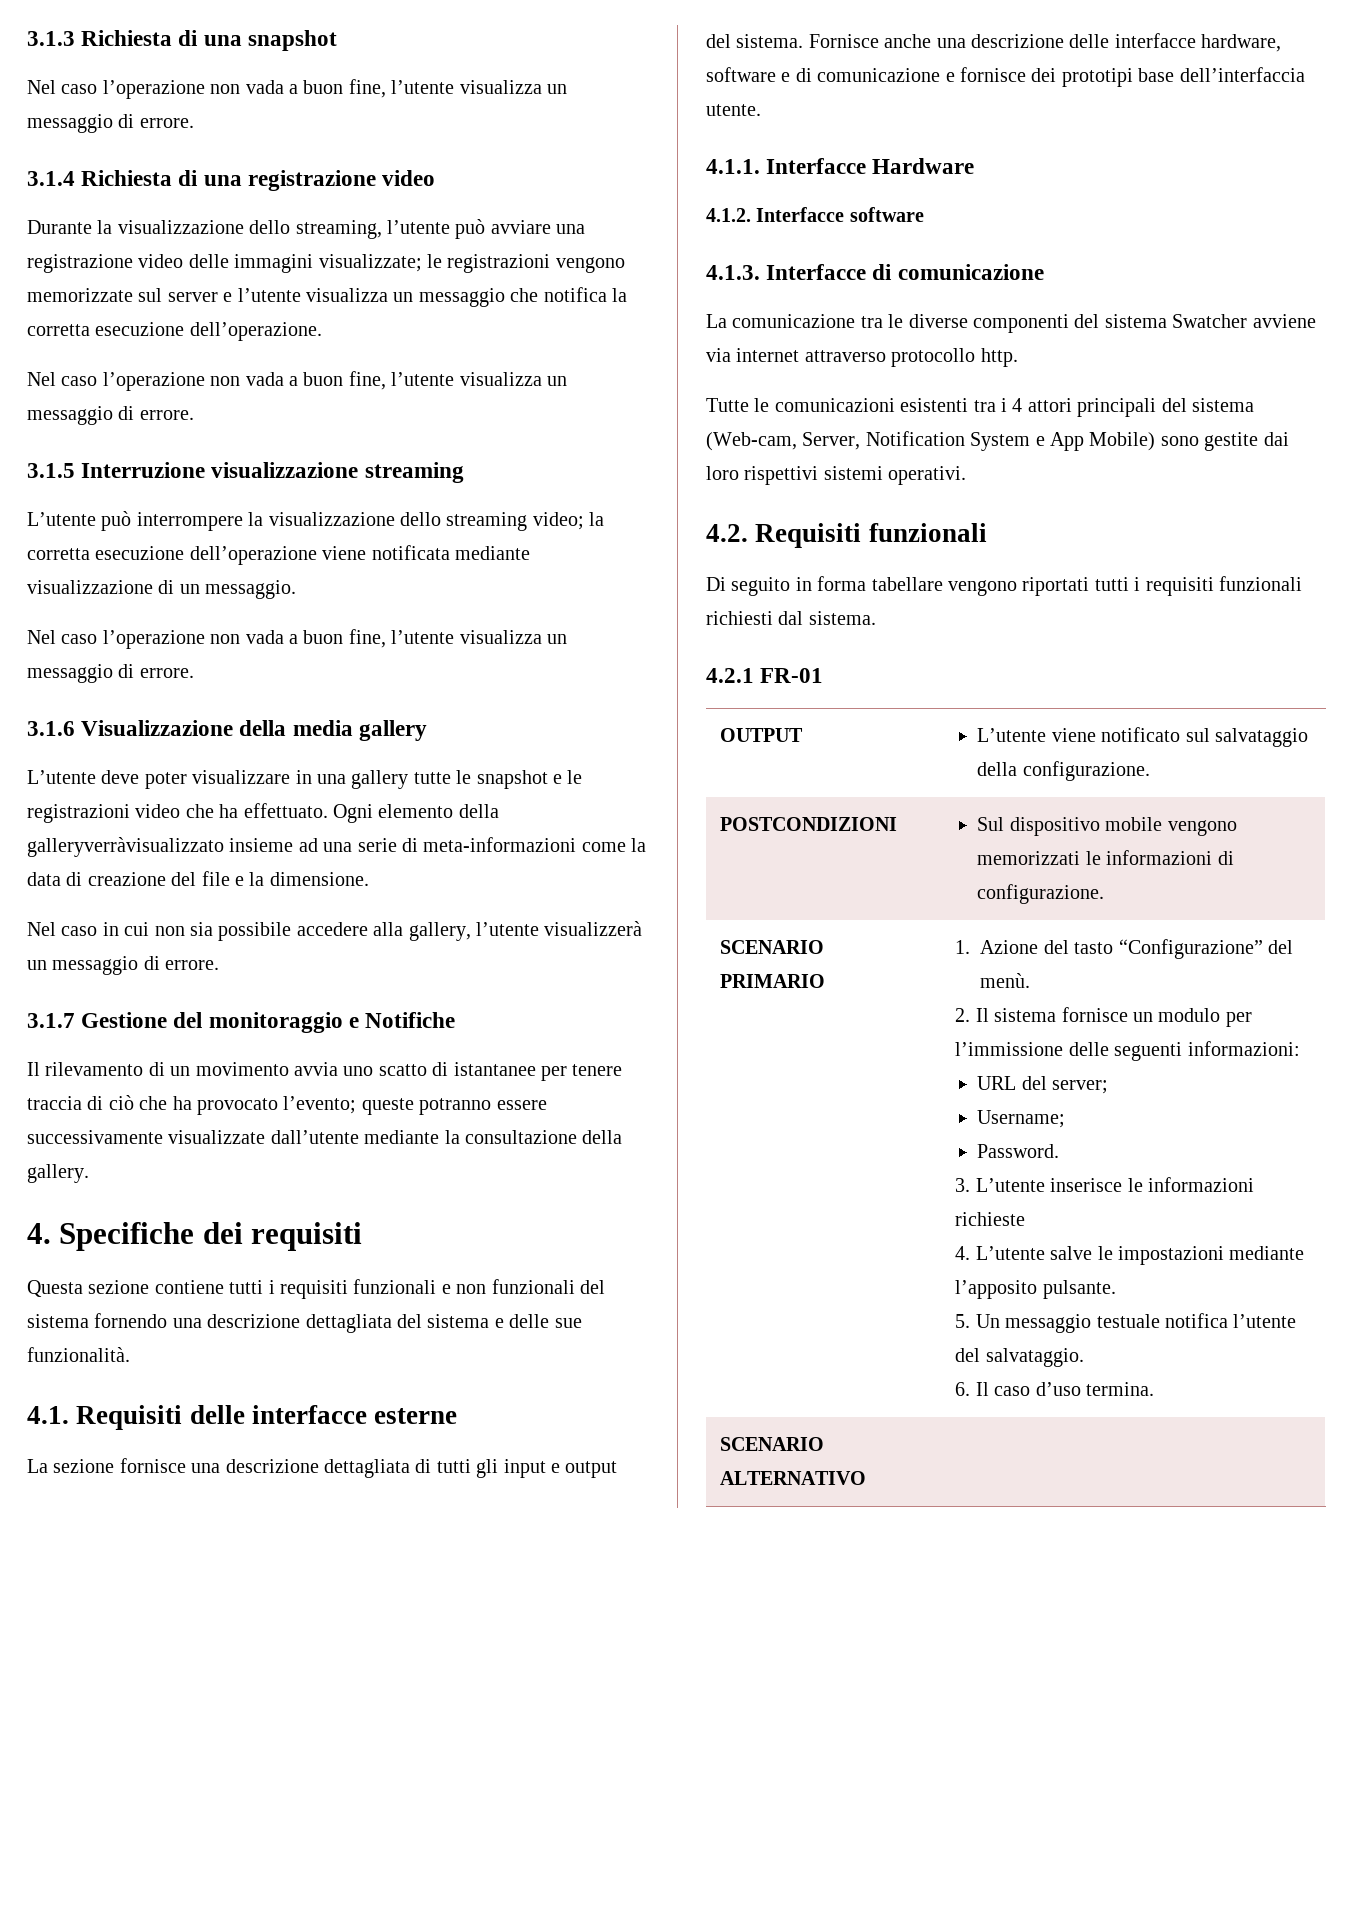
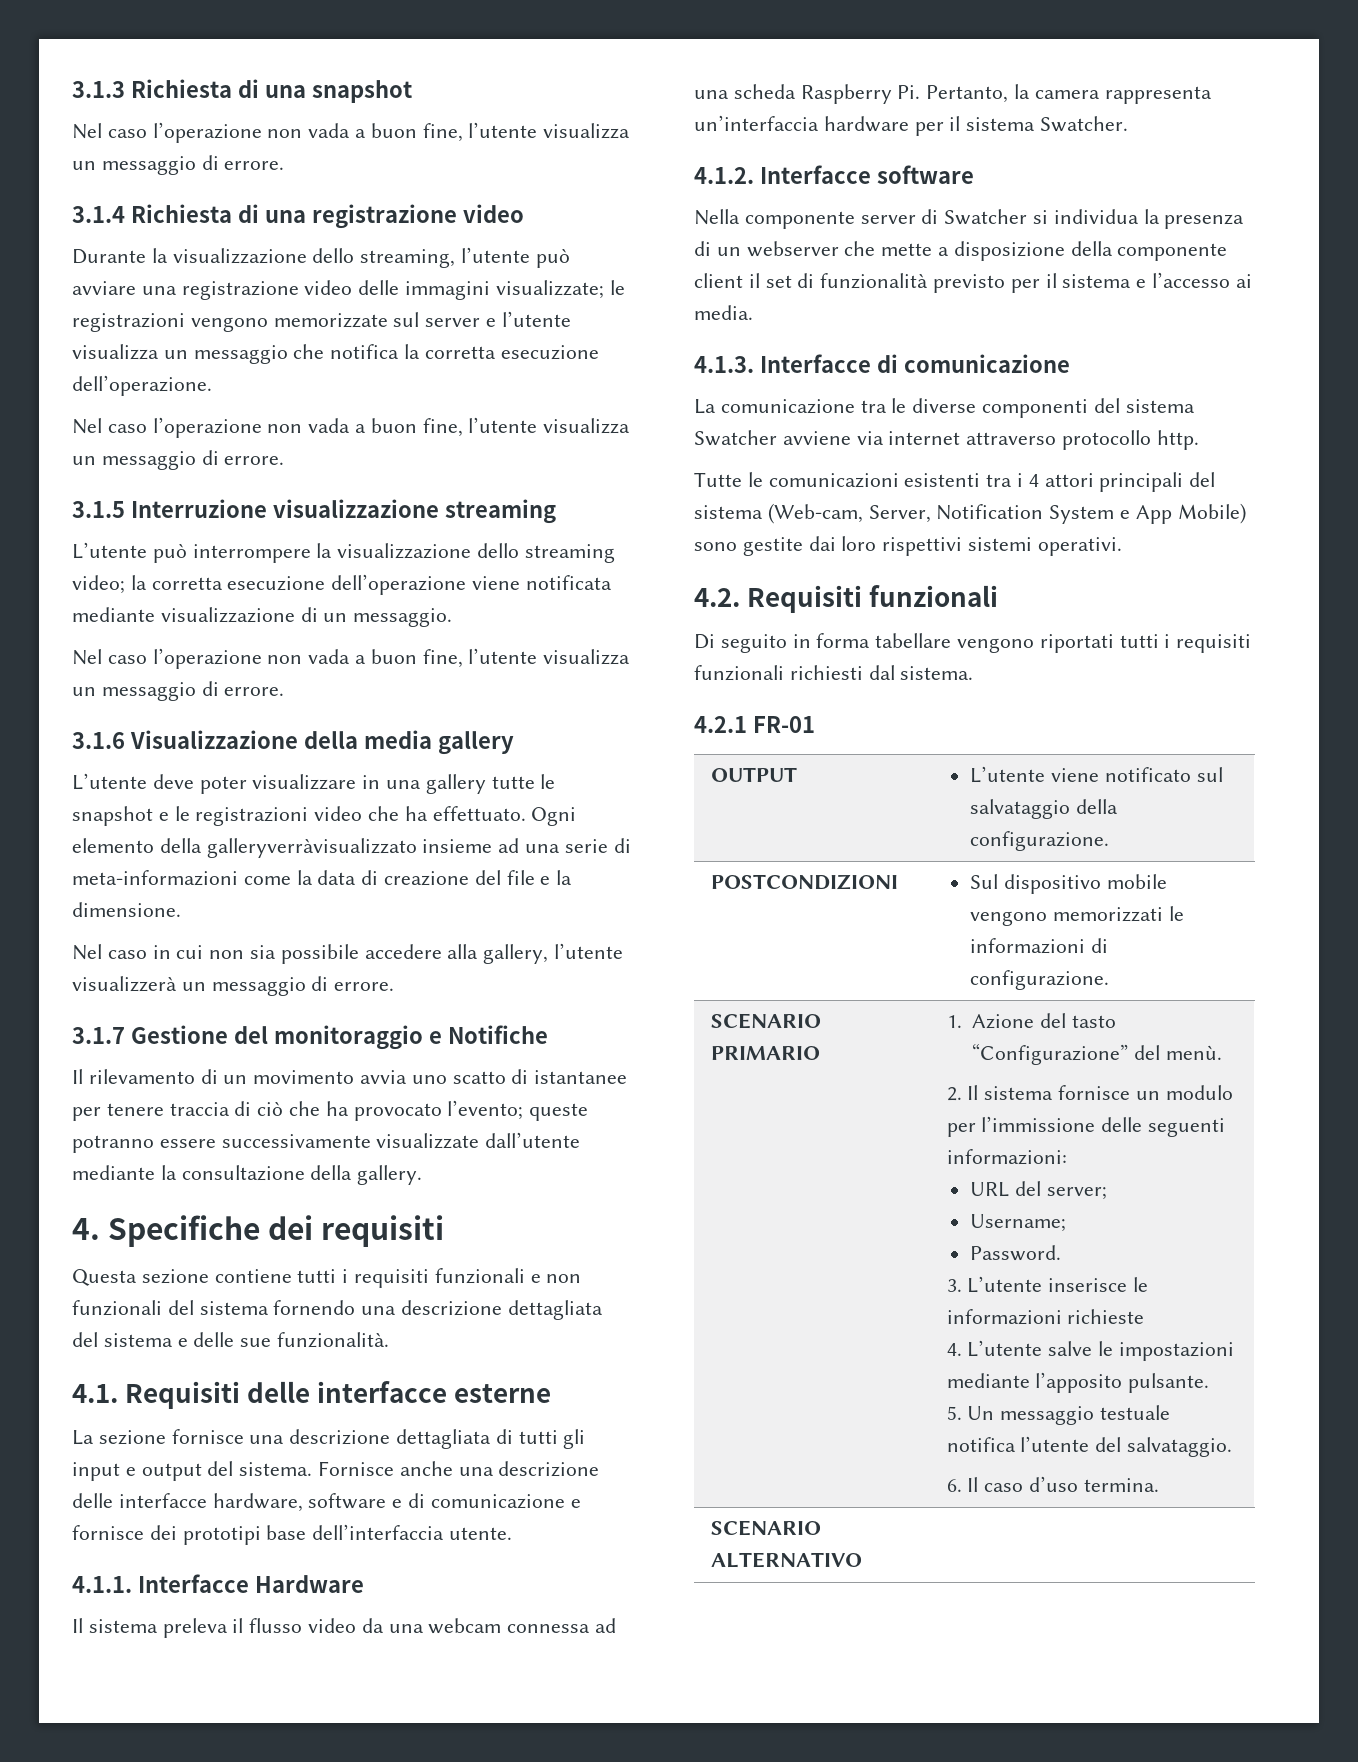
[706,207,924,222] 4.1.2. Interfacce software -> [72,1618,617,1638] [694,84,1212,104] [694,115,1129,136] [694,165,974,184] [694,209,1245,229] [694,241,1228,261] [694,272,1252,293] [694,305,753,320] Il sistema preleva il flusso video da una webcam connessa ad una scheda Raspberry Pi. Pertanto, la camera rappresenta un’interfaccia hardware per il sistema Swatcher. // 4.1.2. Interfacce software // Nella componente server di Swatcher si individua la presenza di un webserver che mette a disposizione della componente client il set di funzionalità previsto per il sistema e l’accesso ai media.

